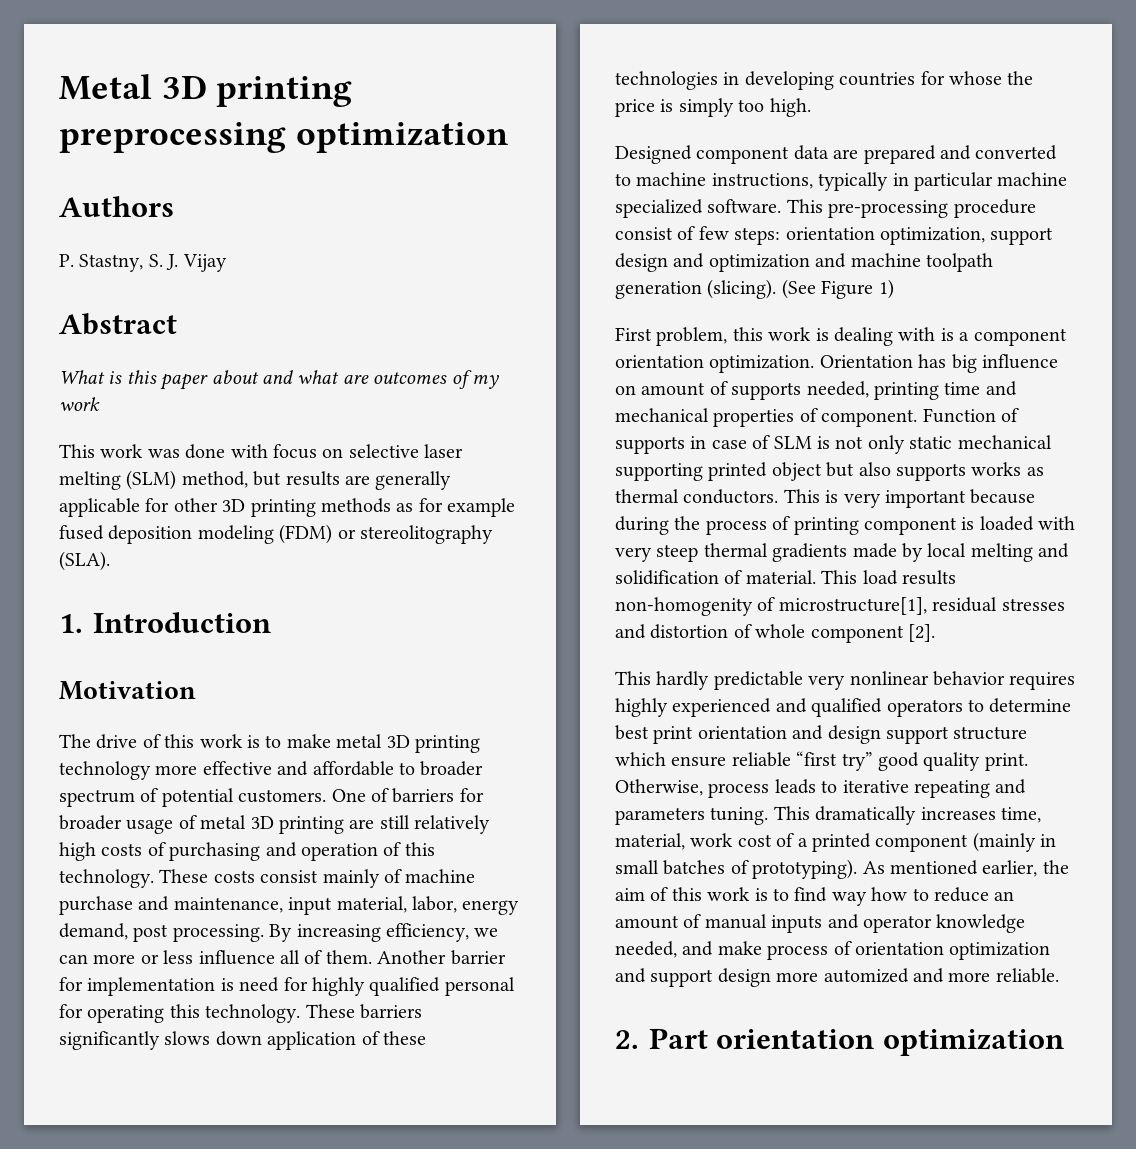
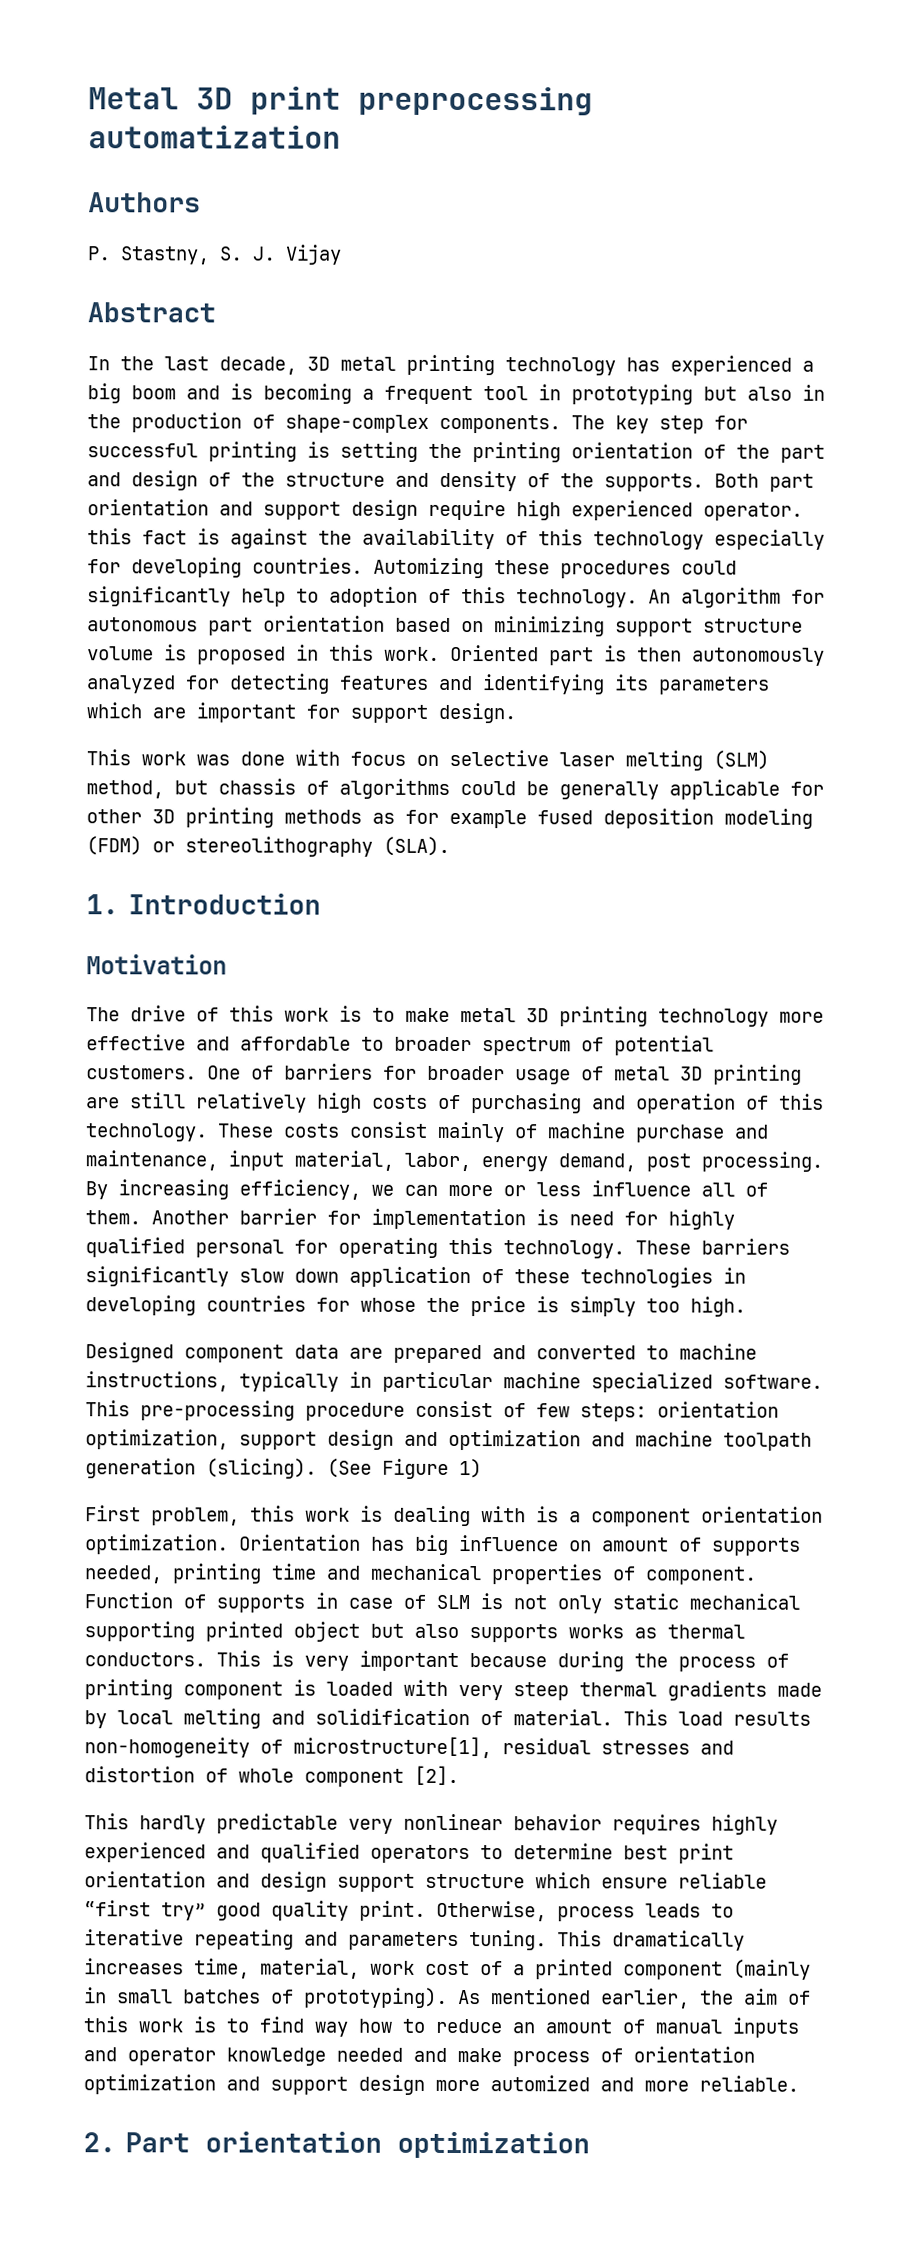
[216,76,353,107] [59,122,508,153] printing preprocessing optimization -> [250,86,593,116] [88,125,341,149] print preprocessing automatization
[59,370,499,390] [59,397,100,411] What is this paper about and what are outcomes of my work -> [87,354,814,376] [87,383,825,405] [87,412,748,434] [87,441,825,463] [87,470,814,492] [87,499,803,521] [87,528,825,550] [87,557,737,579] [87,586,825,608] [87,615,803,637] [87,644,825,666] [86,673,770,695] [86,702,516,724] In the last decade, 3D metal printing technology has experienced a big boom and is becoming a frequent tool in prototyping but also in the production of shape-complex components. The key step for successful printing is setting the printing orientation of the part and design of the structure and density of the supports. Both part orientation and support design require high experienced operator. this fact is against the availability of this technology especially for developing countries. Automizing these procedures could significantly help to adoption of this technology. An algorithm for autonomous part orientation based on minimizing support structure volume is proposed in this work. Oriented part is then autonomously analyzed for detecting features and identifying its parameters which are important for support design.
[285,471,370,486] results are -> [218,778,549,799] chassis of algorithms could be
[360,525,493,544] stereolitography -> [185,836,373,857] stereolithography
[164,1031,211,1045] slows -> [239,1268,284,1283] slow
[615,597,753,616] non-homogenity -> [84,1737,250,1758] non-homogeneity
[615,941,677,958] needed, -> [336,2047,403,2062] needed

